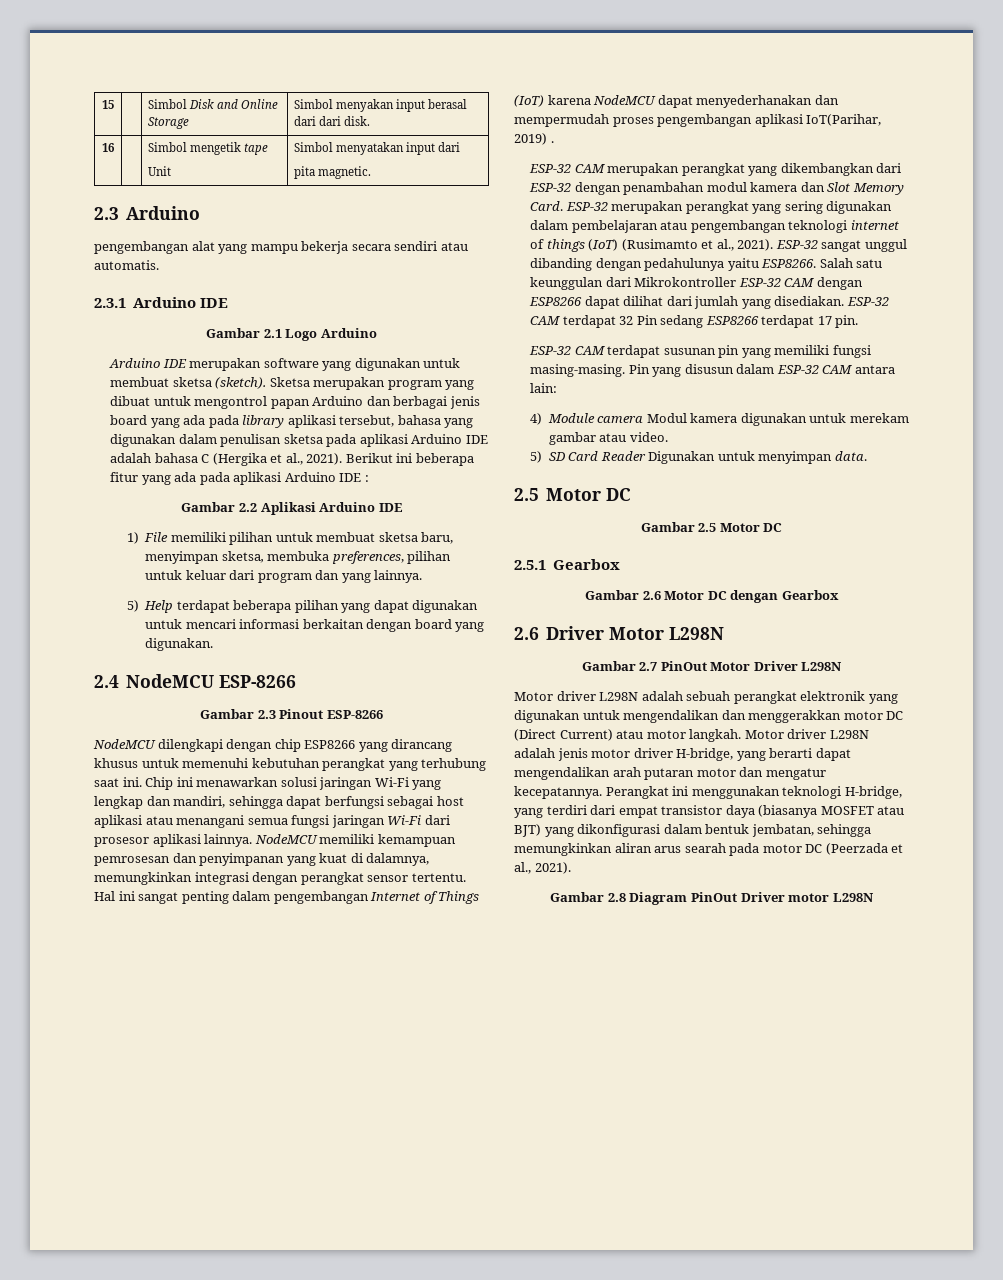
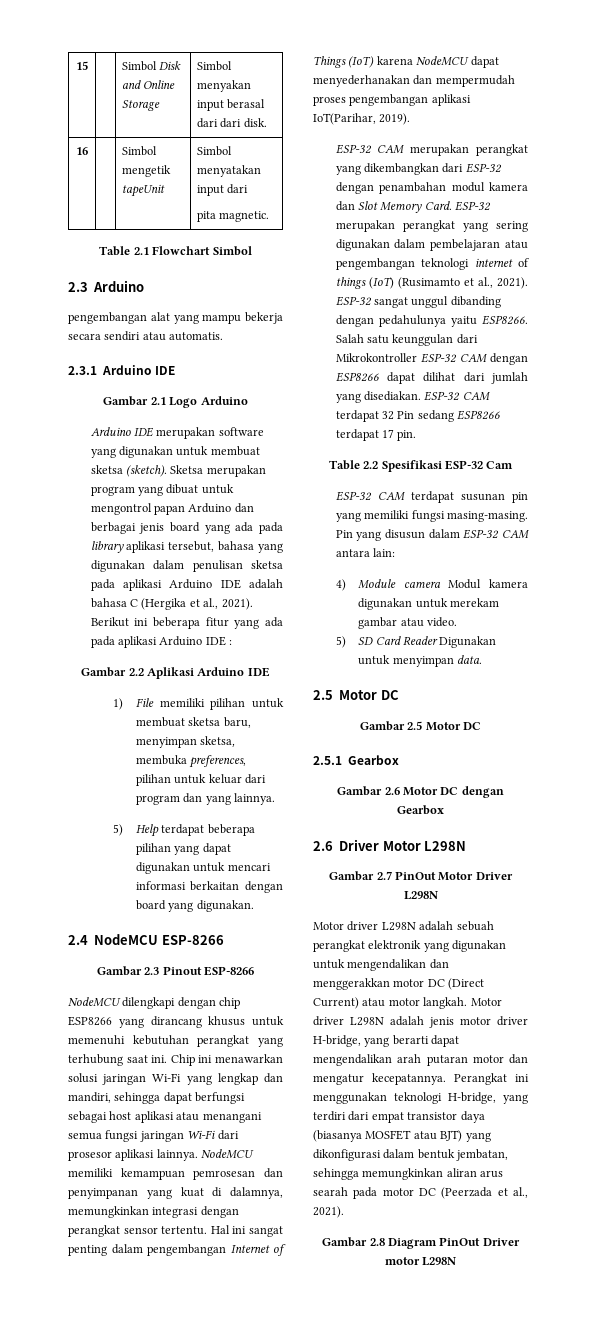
[244,143,269,155] [148,166,172,176] tape // Unit -> [122,184,166,197] tapeUnit
(372, 172) none -> [99,246,252,256] // Table 2.1 Flowchart Simbol
[514,133,554,145] 2019) . -> [379,113,411,125] 2019).
(859, 321) none -> [328,460,514,472] // Table 2.2 Spesifikasi ESP-32 Cam

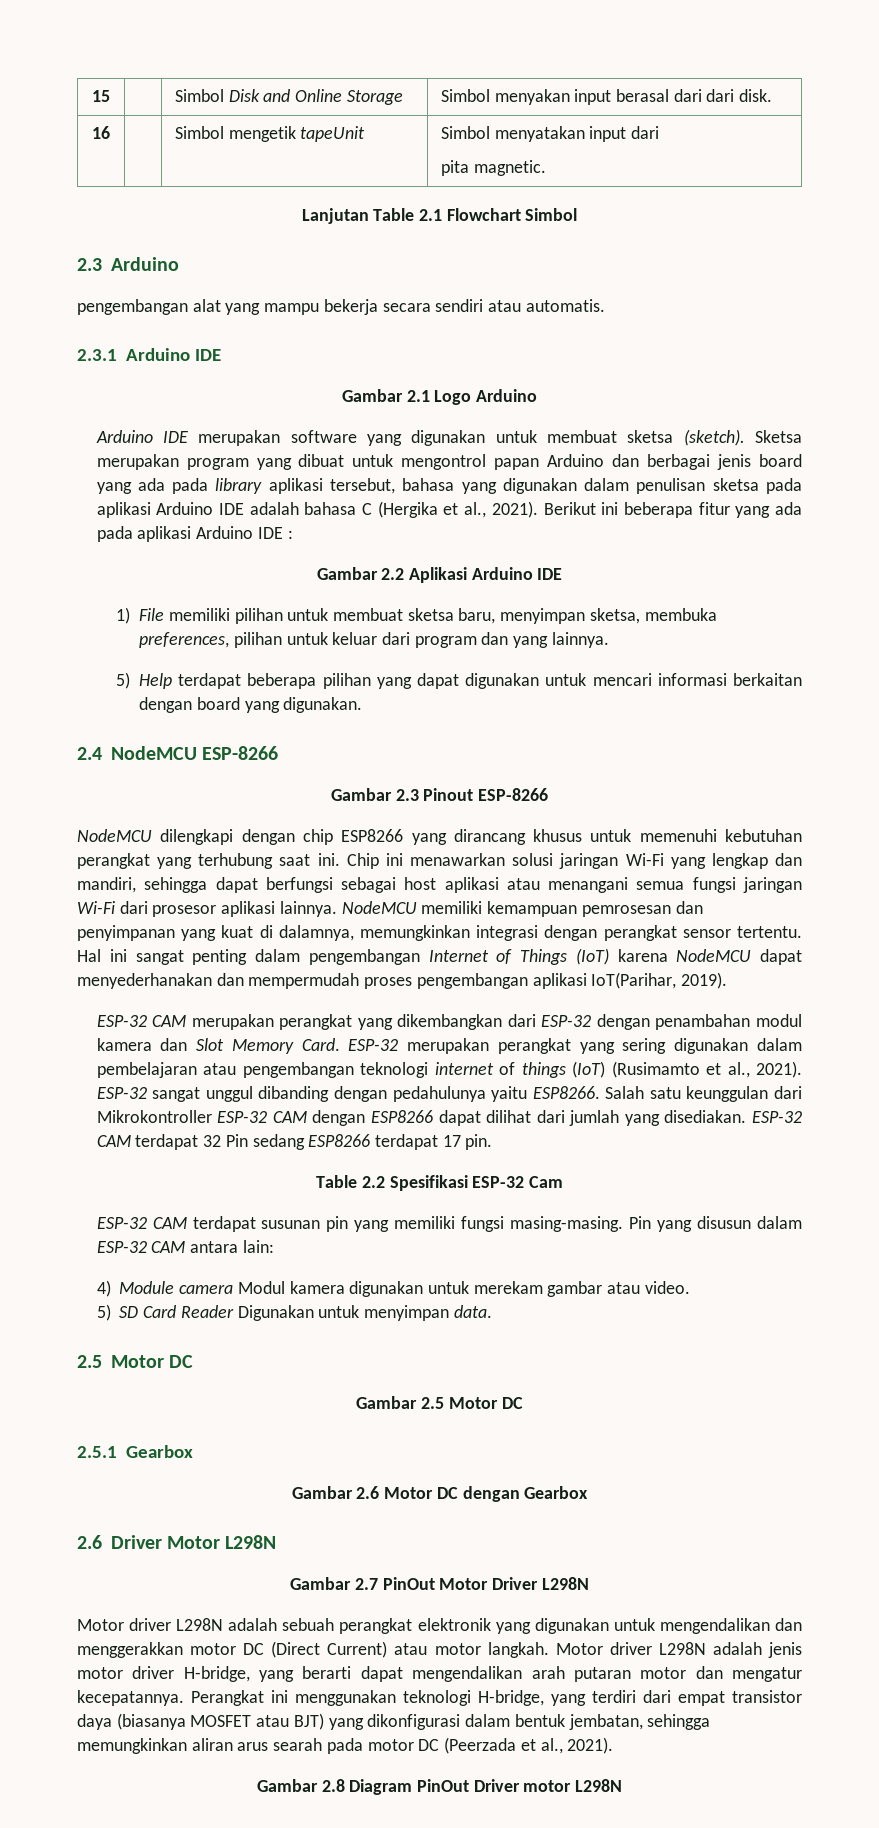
(270, 216) none -> [301,208,369,224] Lanjutan

